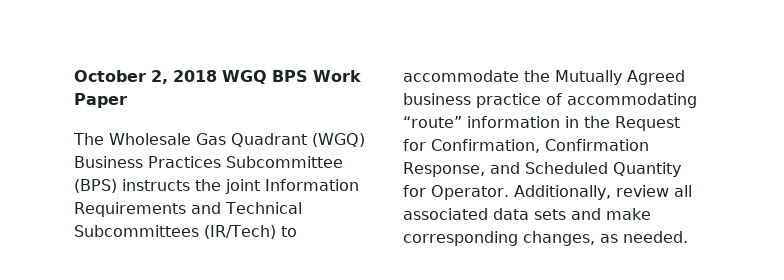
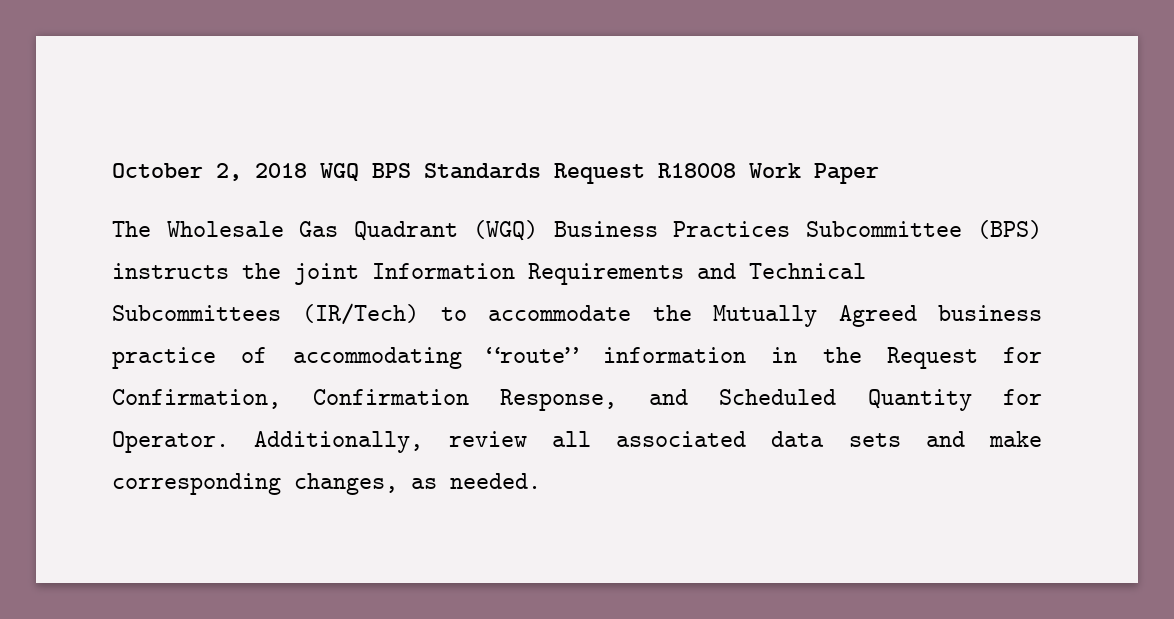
(308, 76) none -> [424,163,736,184] Standards Request R18008

